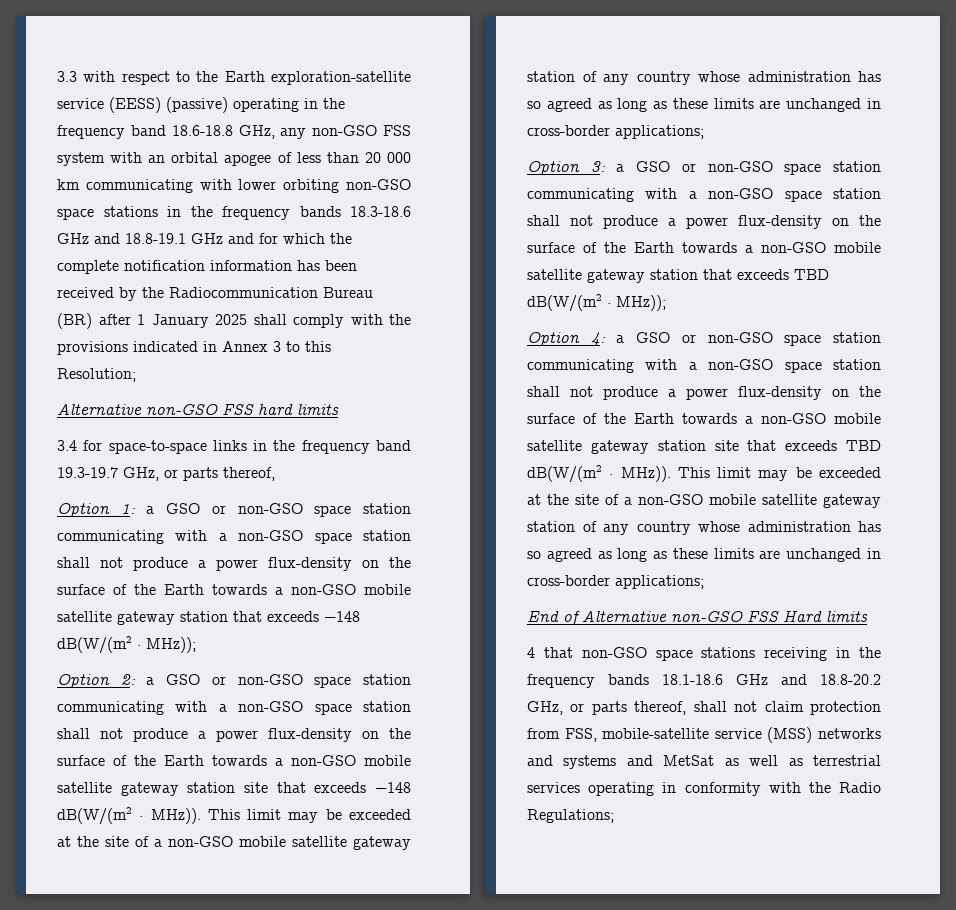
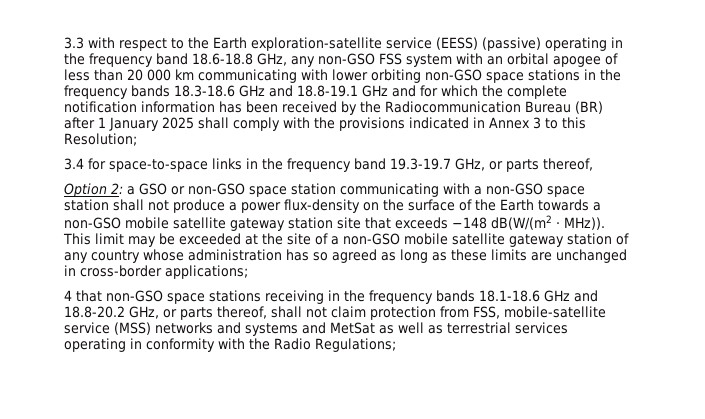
[57,404,339,415] // Alternative non-GSO FSS hard limits -> (137, 139) none
[57,503,412,517] [57,530,411,544] [57,557,411,571] [57,584,411,595] [57,611,360,625] [57,636,196,654] // Option 1: a GSO or non-GSO space station communicating with a non-GSO space station shall not produce a power flux-density on the surface of the Earth towards a non-GSO mobile satellite gateway station that exceeds −148 dB(W/(m2 · MHz)); -> (593, 164) none
[527,161,881,175] [527,188,881,202] [527,215,881,229] [527,242,881,253] [527,269,829,283] [527,294,666,312] [527,332,881,347] [527,359,881,373] [527,386,881,400] [527,413,881,424] [527,440,881,454] [527,465,881,483] [527,494,881,508] [527,521,881,535] [527,548,881,562] [527,575,704,589] [527,610,868,625] // Option 3: a GSO or non-GSO space station communicating with a non-GSO space station shall not produce a power flux-density on the surface of the Earth towards a non-GSO mobile satellite gateway station that exceeds TBD dB(W/(m2 · MHz)); // Option 4: a GSO or non-GSO space station communicating with a non-GSO space station shall not produce a power flux-density on the surface of the Earth towards a non-GSO mobile satellite gateway station site that exceeds TBD dB(W/(m2 · MHz)). This limit may be exceeded at the site of a non-GSO mobile satellite gateway station of any country whose administration has so agreed as long as these limits are unchanged in cross-border applications; // End of Alternative non-GSO FSS Hard limits -> (248, 272) none

